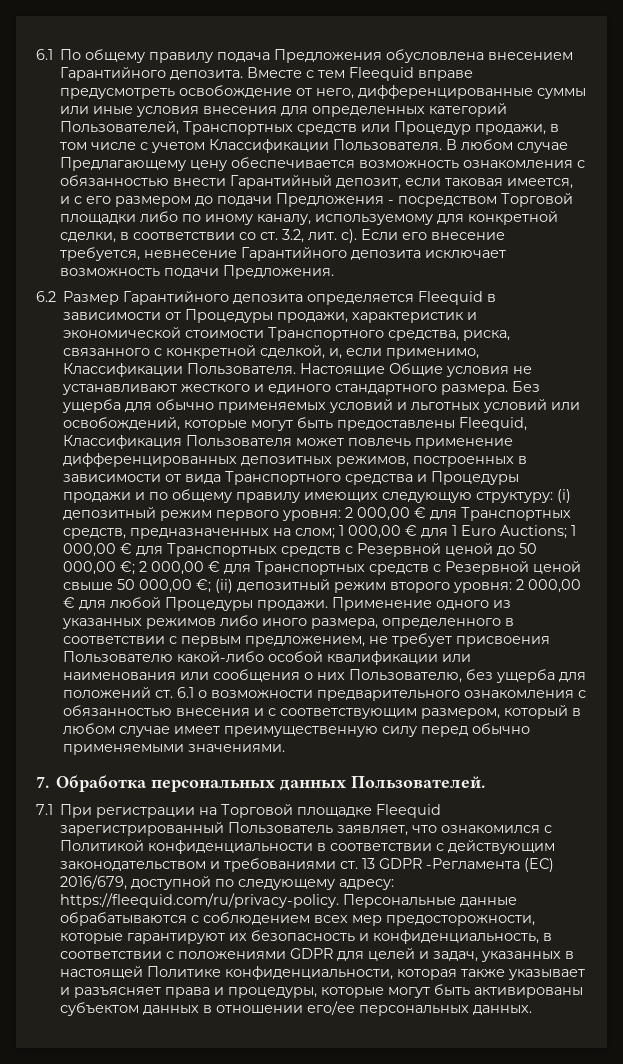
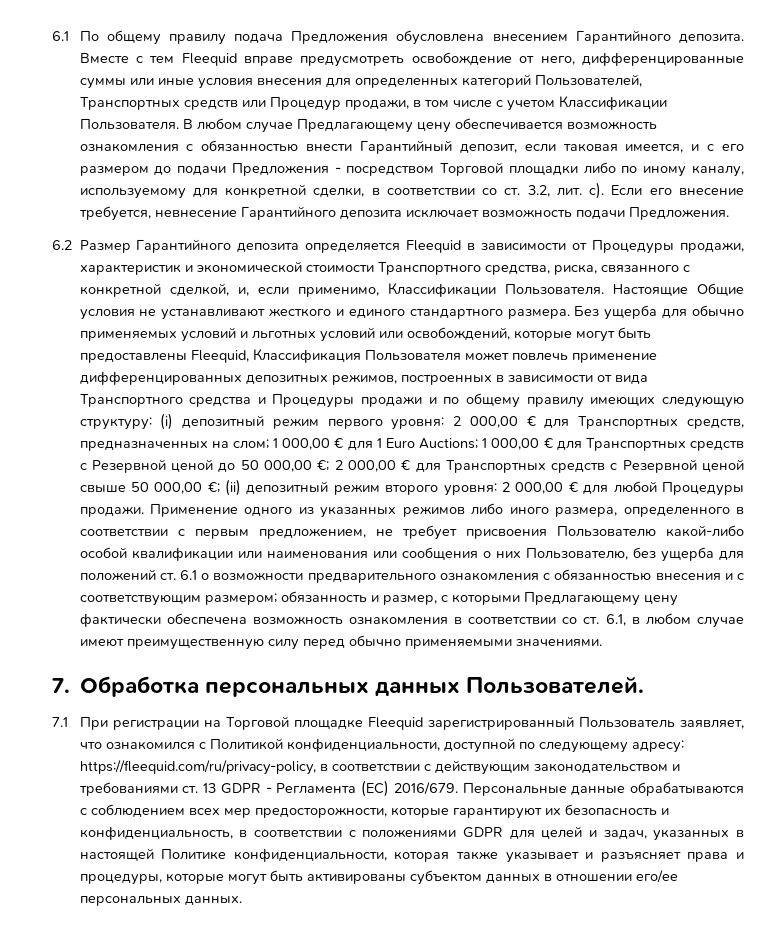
[421,705,569,719] размером, который -> [204,591,678,606] [79,613,626,627] размером; обязанность и размер, с которыми Предлагающему цену фактически обеспечена возможность ознакомления в соответствии со ст. 6.1,
[174,726,221,734] имеет -> [79,639,124,646] имеют
[148,840,314,854] конфиденциальности -> [286,738,684,753] [79,760,316,775] конфиденциальности, доступной по следующему адресу: https://fleequid.com/ru/privacy-policy,
[426,858,555,872] [60,875,395,890] [60,893,340,908] -Регламента (ЕС) 2016/679, доступной по следующему адресу: https://fleequid.com/ru/privacy-policy. -> [265,780,458,797] - Регламента (ЕС) 2016/679.

